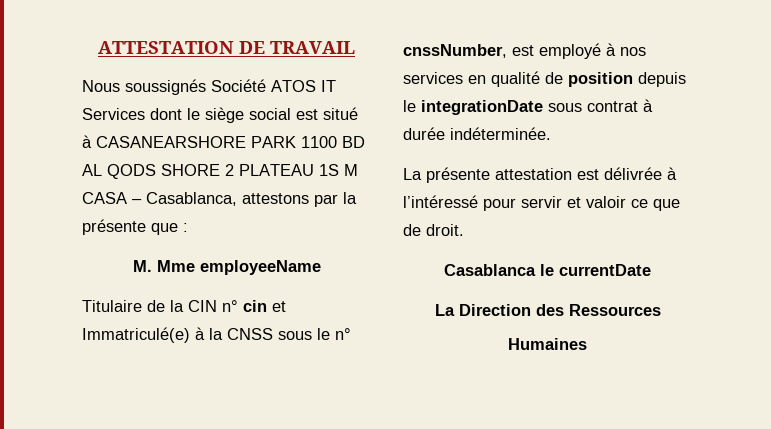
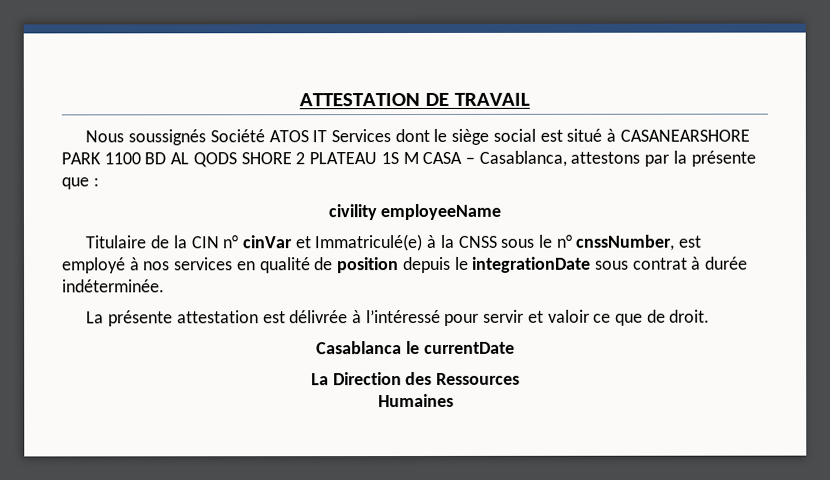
[132,260,195,272] M. Mme -> [327,204,377,221] civility
[243,300,267,312] cin -> [241,235,293,249] cinVar

